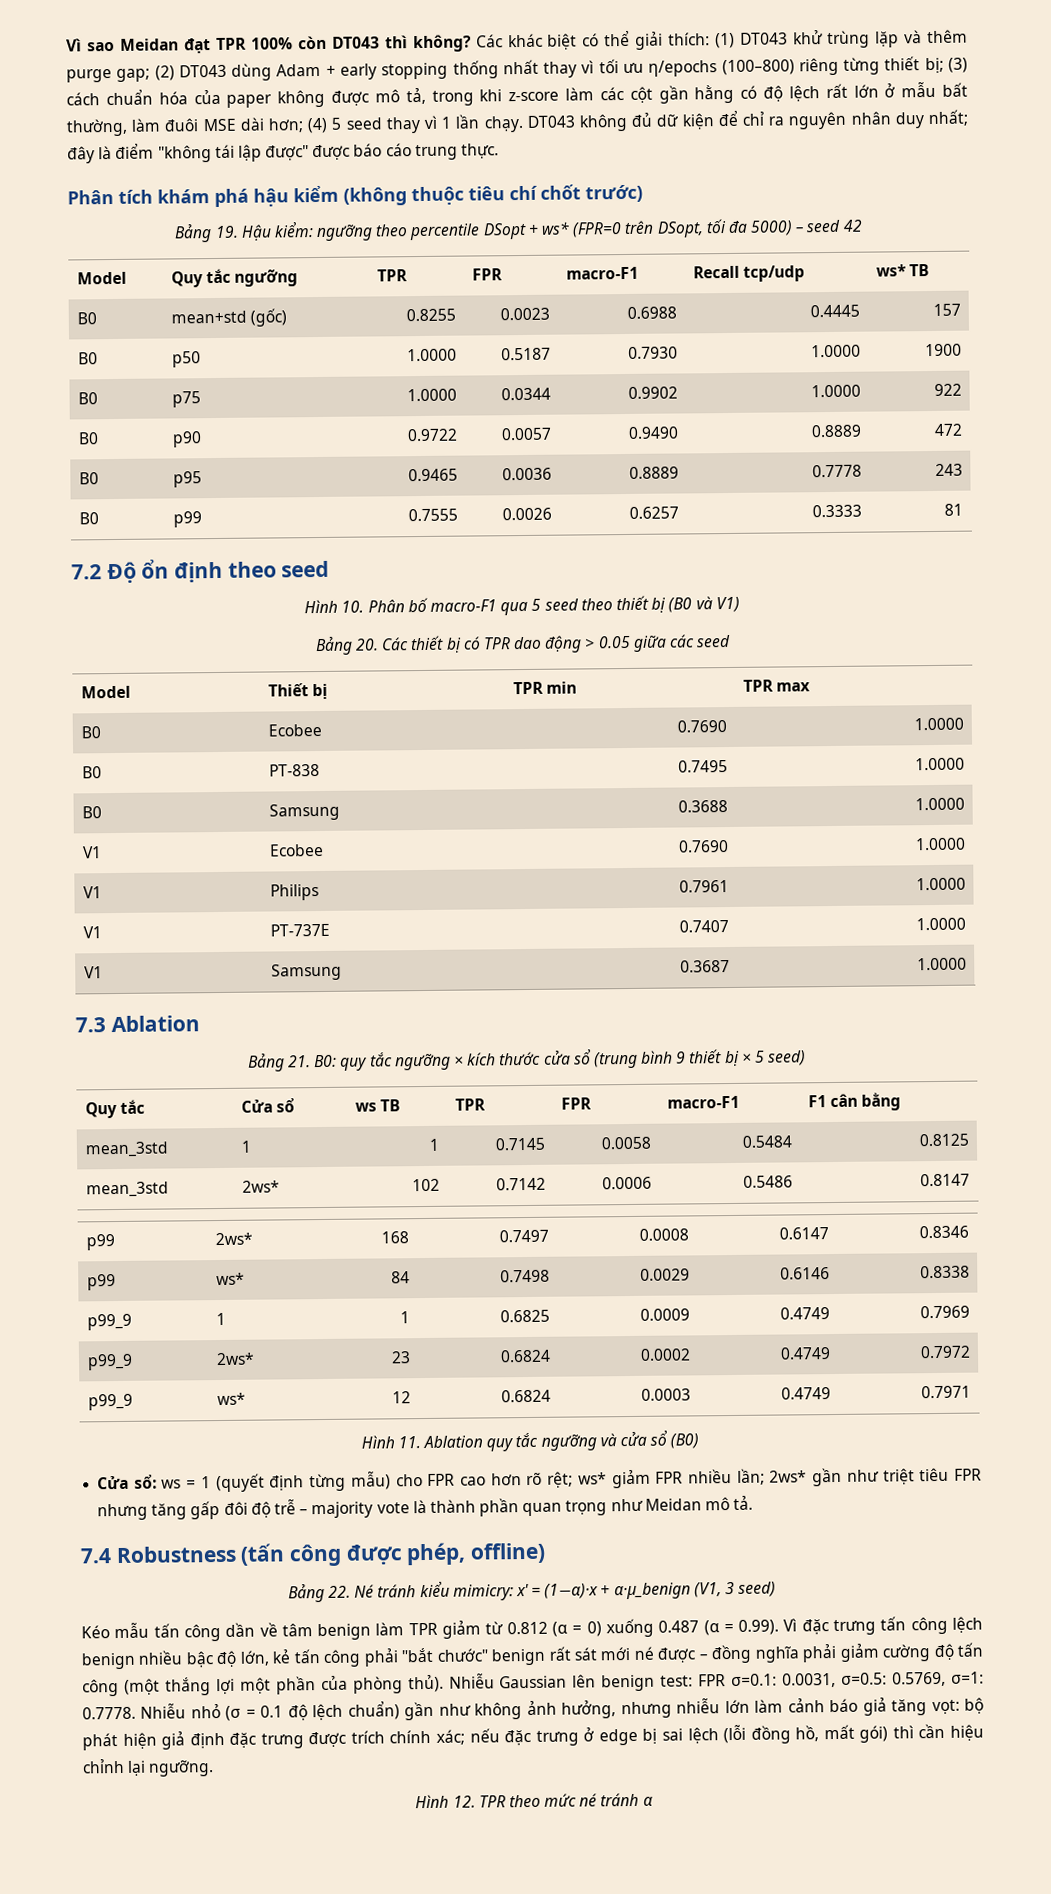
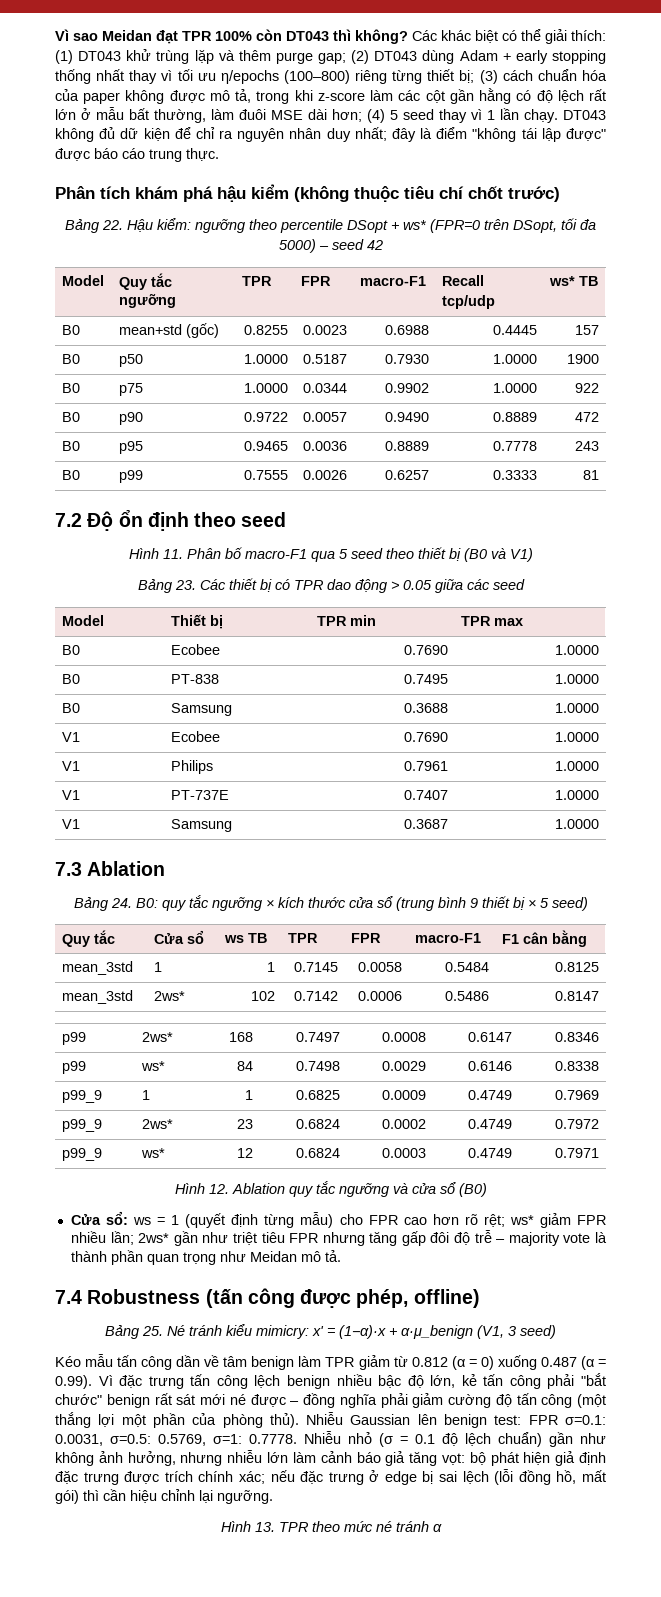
[214,225,239,239] 19. -> [102,220,123,230] 22.
[341,600,365,613] 10. -> [162,549,183,559] 11.
[354,638,379,651] 20. -> [174,580,196,590] 23.
[288,1055,312,1068] 21. -> [110,898,132,908] 24.
[397,1436,421,1449] 11. -> [208,1184,229,1194] 12.
[327,1585,351,1598] 22. -> [142,1326,163,1336] 25.
[452,1795,476,1808] 12. -> [254,1522,275,1532] 13.

